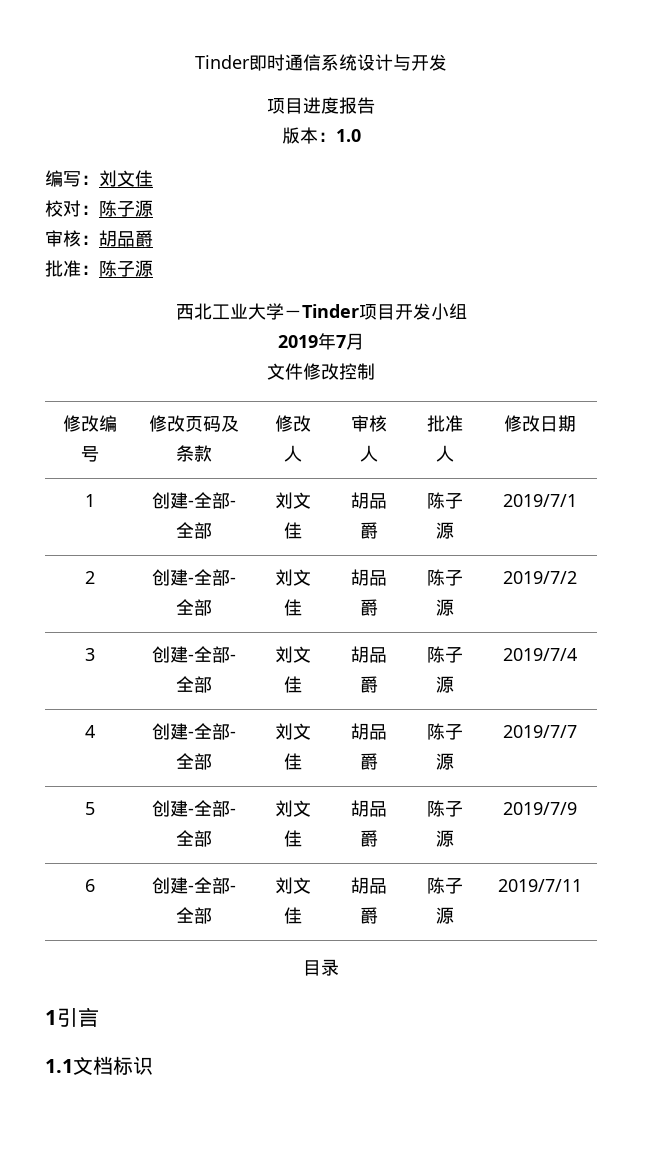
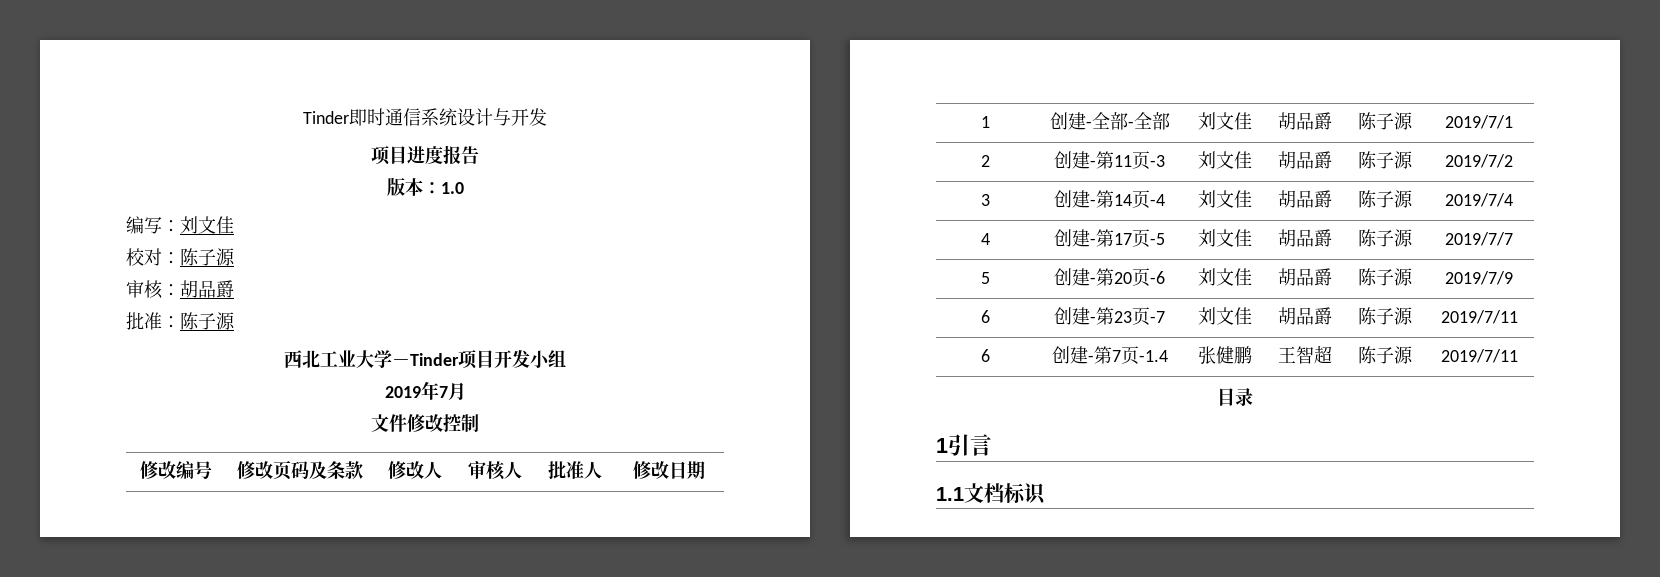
[194,569,236,586] [176,599,212,616] 全部-全部 -> [1096,151,1165,170] 第11页-3
[194,646,236,663] [176,676,212,693] 全部-全部 -> [1096,190,1165,209] 第14页-4
[194,723,236,740] [176,753,212,770] 全部-全部 -> [1096,229,1165,248] 第17页-5
[194,800,236,817] [176,830,212,847] 全部-全部 -> [1096,268,1165,287] 第20页-6
[194,877,236,894] [176,907,212,924] 全部-全部 -> [1096,307,1165,326] 第23页-7
(582, 885) none -> [981,349,990,362] [1051,346,1168,365] [1197,346,1252,364] [1277,345,1332,364] [1357,346,1413,364] [1440,349,1518,363] // 6 | 创建-第7页-1.4 | 张健鹏 | 王智超 | 陈子源 | 2019/7/11

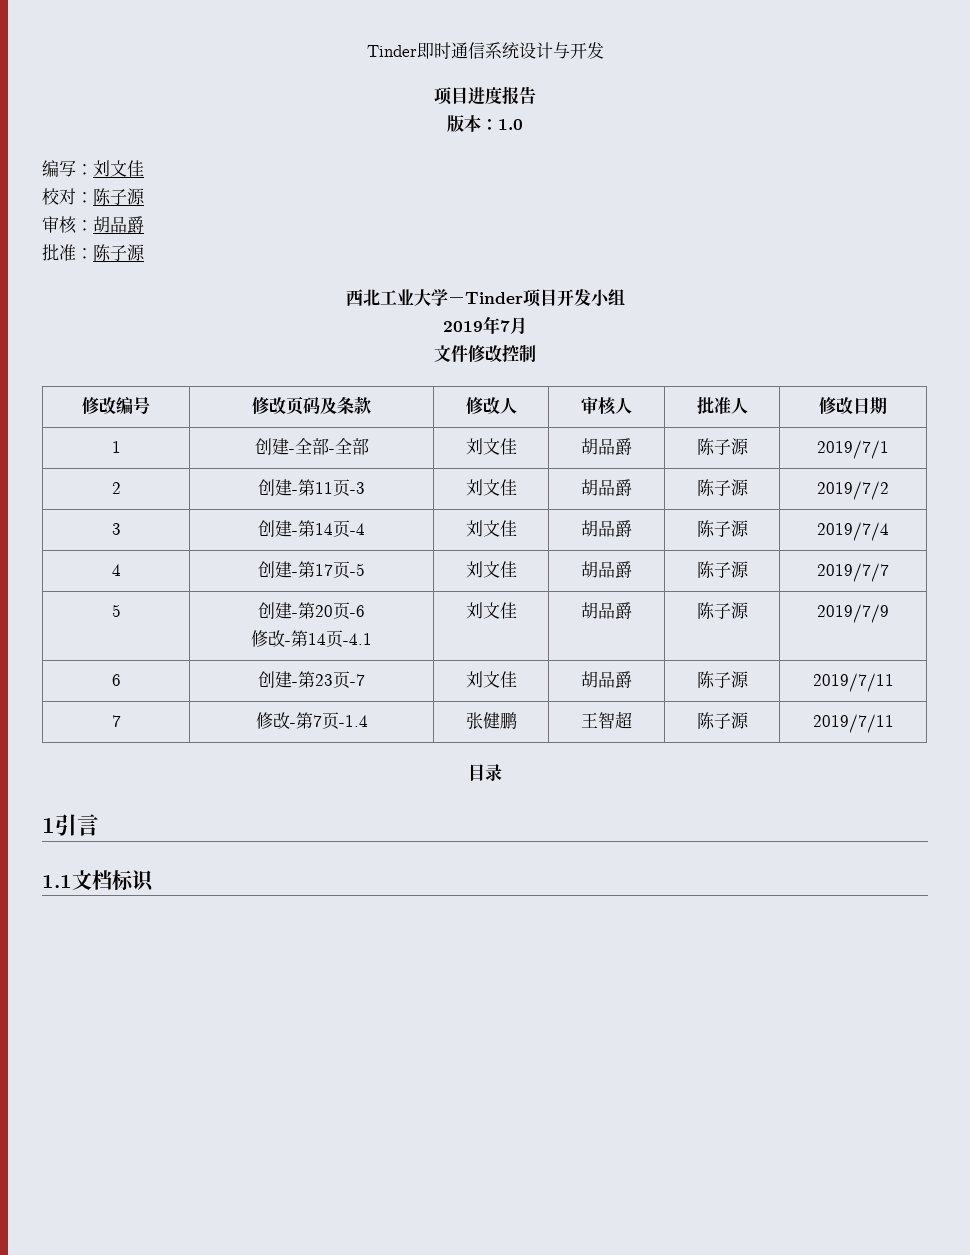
(1165, 277) none -> [250,630,372,648] // 修改-第14页-4.1
[981,349,990,362] [1051,346,1088,364] 6 | 创建 -> [111,715,121,727] [255,712,290,729] 7 | 修改

